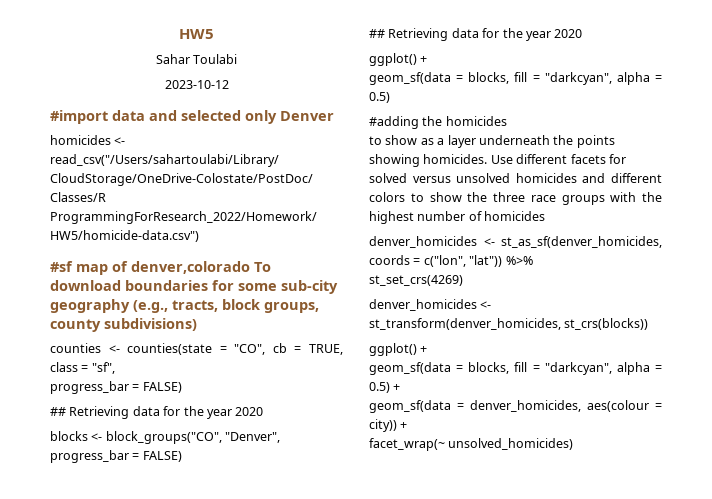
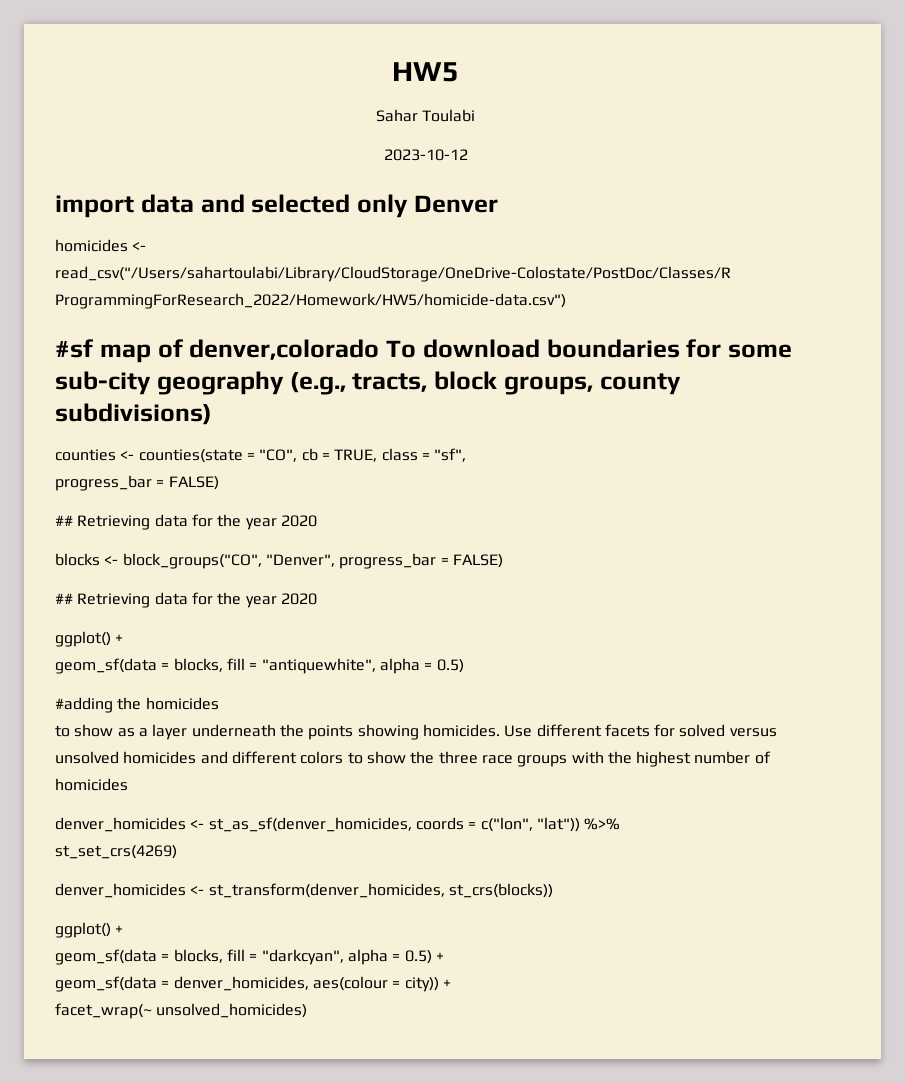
[50,110,108,124] #import -> [55,195,134,218] import
[544,72,612,85] "darkcyan", -> [261,658,376,674] "antiquewhite",

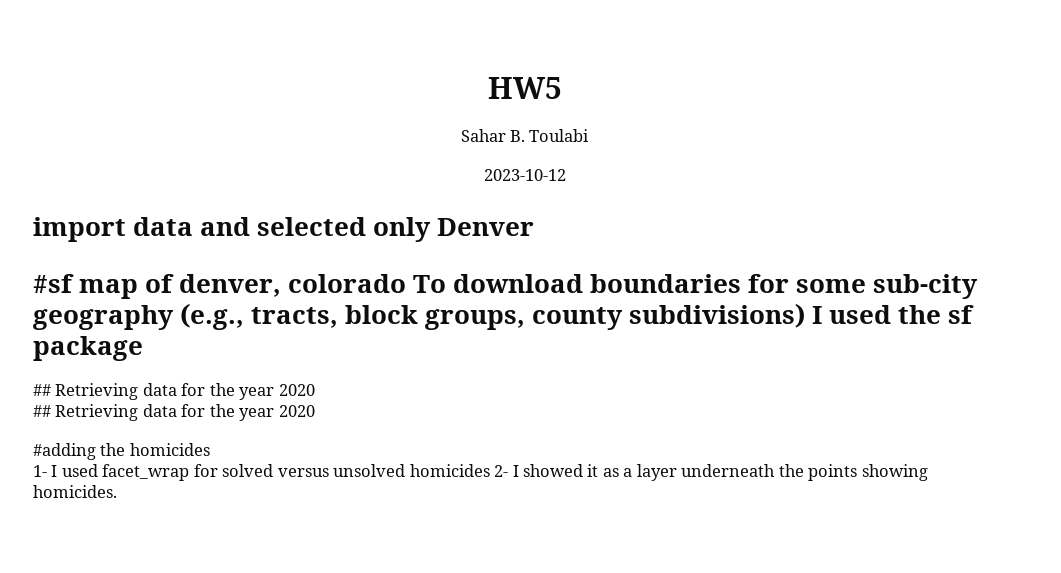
(418, 115) none -> [510,130,525,142] B.
[55,239,147,252] [55,266,731,282] [55,293,566,309] // homicides <- read_csv("/Users/sahartoulabi/Library/CloudStorage/OneDrive-Colostate/PostDoc/Classes/R ProgrammingForResearch_2022/Homework/HW5/homicide-data.csv") -> (535, 227) none
[189,339,380,360] denver,colorado -> [179,274,407,297] denver, colorado
[55,448,467,463] [55,475,219,491] [55,514,317,530] [55,553,503,569] [55,592,317,608] [55,631,124,647] [55,658,464,674] [55,697,219,713] [55,724,114,737] // counties <- counties(state = "CO", cb = TRUE, class = "sf", // progress_bar = FALSE) // ## Retrieving data for the year 2020 // blocks <- block_groups("CO", "Denver", progress_bar = FALSE) // ## Retrieving data for the year 2020 // ggplot() + // geom_sf(data = blocks, fill = "antiquewhite", alpha = 0.5) // #adding the homicides // to show -> [812,305,975,324] [33,336,143,361] [33,383,315,400] [33,404,315,421] [33,443,210,460] [33,464,599,481] I used the sf package // ## Retrieving data for the year 2020 // ## Retrieving data for the year 2020 // #adding the homicides // 1- I used facet_wrap for solved versus unsolved homicides 2- I showed it
[504,724,777,737] [55,751,771,767] [55,778,128,791] [55,817,621,832] [55,845,177,859] [55,883,553,898] [55,922,124,938] [55,949,444,965] [55,976,451,992] [55,1003,308,1019] Use different facets for solved versus unsolved homicides and different colors to show the three race groups with the highest number of homicides // denver_homicides <- st_as_sf(denver_homicides, coords = c("lon", "lat")) %>% // st_set_crs(4269) // denver_homicides <- st_transform(denver_homicides, st_crs(blocks)) // ggplot() + // geom_sf(data = blocks, fill = "darkcyan", alpha = 0.5) + // geom_sf(data = denver_homicides, aes(colour = city)) + // facet_wrap(~ unsolved_homicides) -> (117, 491) none

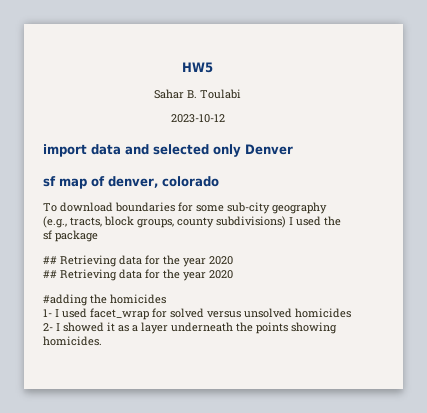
[33,274,74,293] #sf -> [43,176,56,187] sf
(407, 283) none -> (219, 181) //

